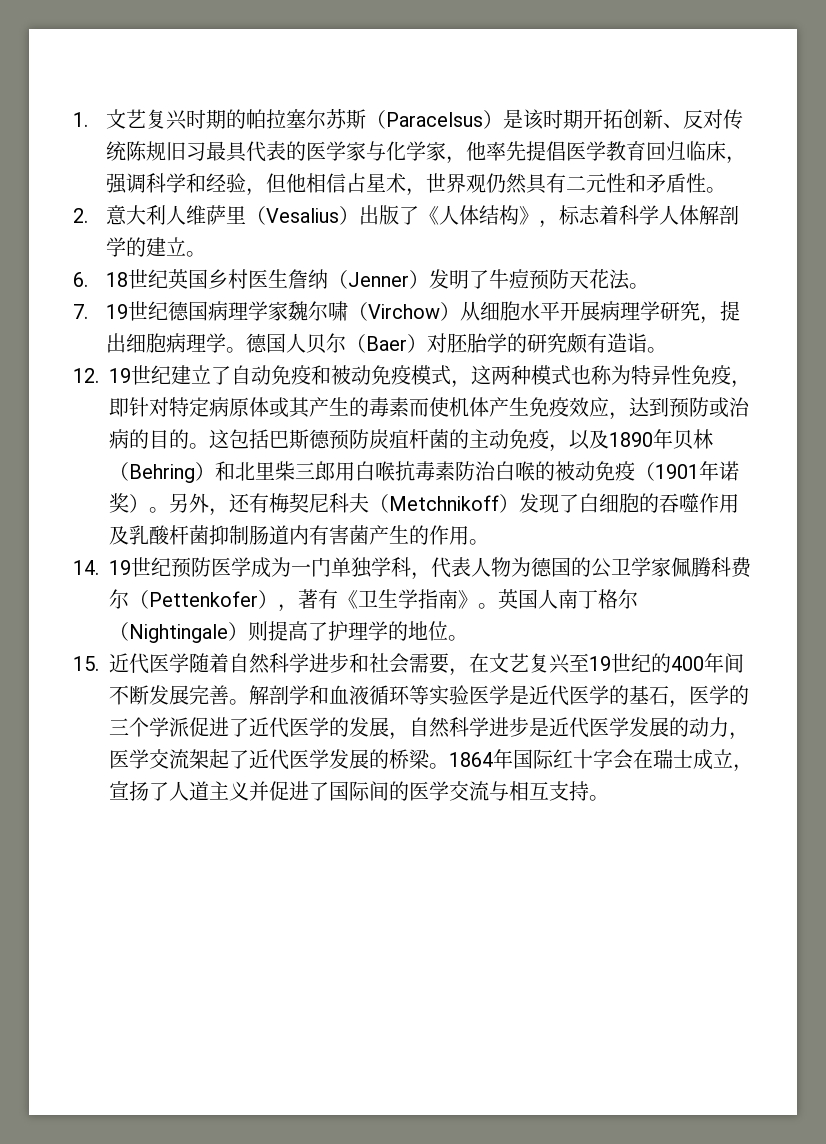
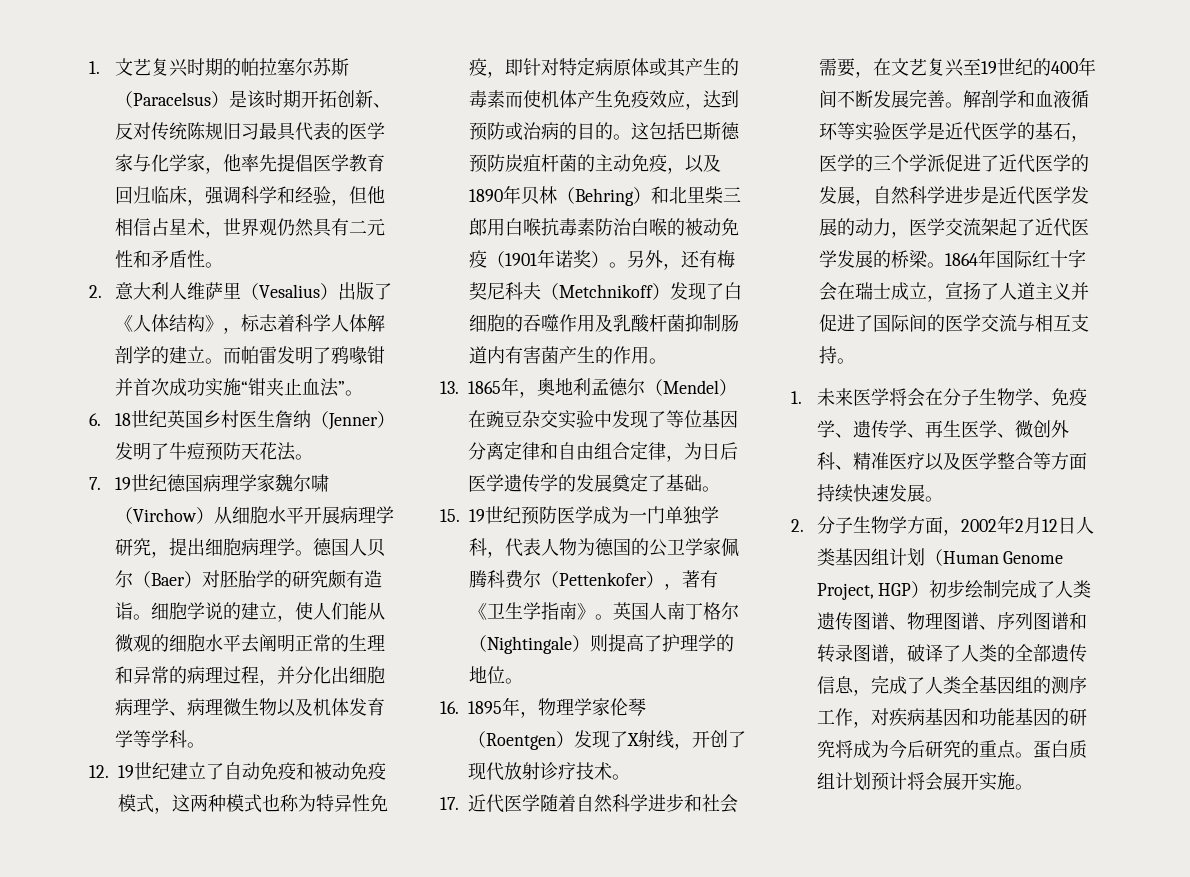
(206, 254) none -> [222,346,385,364] [114,378,363,397] 而帕雷发明了鸦喙钳并首次成功实施“钳夹止血法”。
(667, 350) none -> [150,602,385,622] [114,634,385,653] [114,666,385,686] [114,698,385,717] [114,730,205,748] 细胞学说的建立，使人们能从微观的细胞水平去阐明正常的生理和异常的病理过程，并分化出细胞病理学、病理微生物以及机体发育学等学科。
[73,560,99,575] 14. -> [440,377,737,398] [468,410,738,429] [468,441,738,462] [468,473,720,493] [440,509,460,522] 13. 1865年，奥地利孟德尔（Mendel）在豌豆杂交实验中发现了等位基因分离定律和自由组合定律，为日后医学遗传学的发展奠定了基础。 // 15.
[73,656,99,671] 15. -> [440,697,646,718] [468,730,746,750] [468,762,630,781] [440,797,459,810] 16. 1895年，物理学家伦琴（Roentgen）发现了X射线，开创了现代放射诊疗技术。 // 17.
(609, 798) none -> [791,388,1087,407] [816,420,1069,439] [816,452,1087,471] [816,484,943,503] [791,515,1094,536] [816,548,1064,567] [816,579,1092,600] [816,612,1087,631] [816,644,1087,664] [816,675,1087,696] [816,708,1087,728] [816,740,1087,759] [816,772,1033,791] // 1.未来医学将会在分子生物学、免疫学、遗传学、再生医学、微创外科、精准医疗以及医学整合等方面持续快速发展。 // 2.分子生物学方面，2002年2月12日人类基因组计划（Human Genome Project, HGP）初步绘制完成了人类遗传图谱、物理图谱、序列图谱和转录图谱，破译了人类的全部遗传信息，完成了人类全基因组的测序工作，对疾病基因和功能基因的研究将成为今后研究的重点。蛋白质组计划预计将会展开实施。

